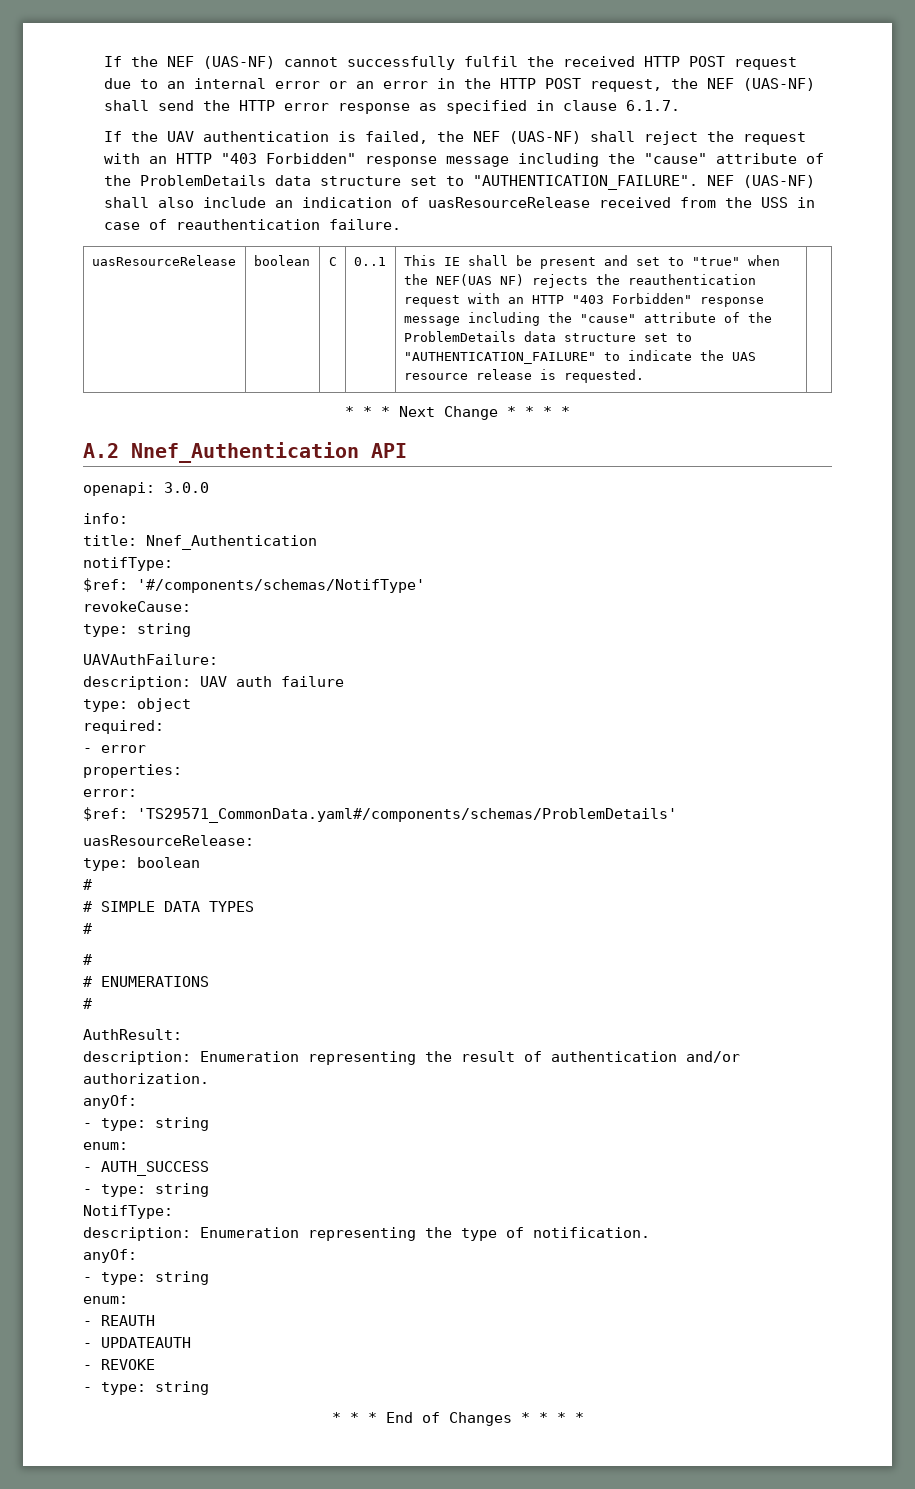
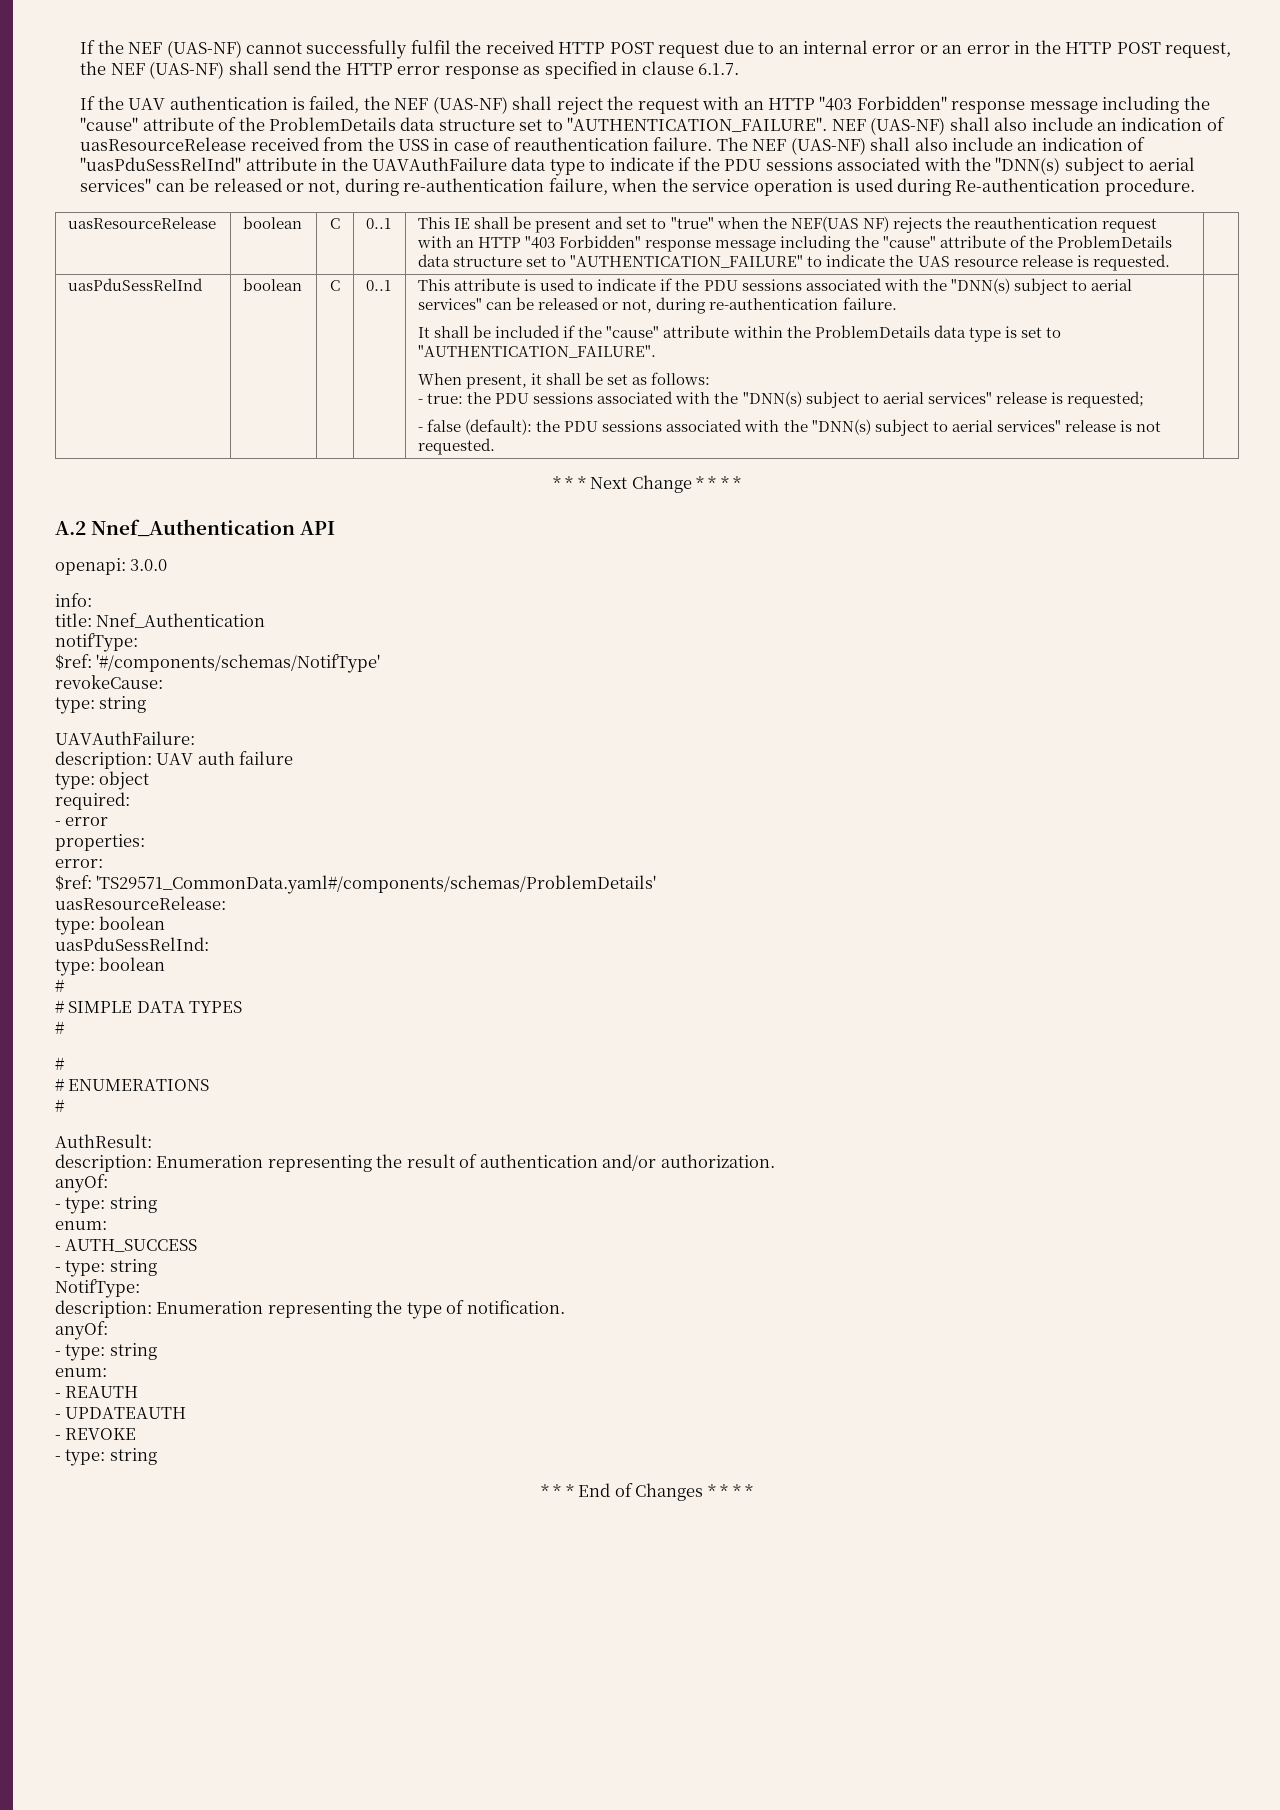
(401, 224) none -> [716,137,1146,155] [80,157,1195,176] [80,178,1195,196] The NEF (UAS-NF) shall also include an indication of "uasPduSessRelInd" attribute in the UAVAuthFailure data type to indicate if the PDU sessions associated with the "DNN(s) subject to aerial services" can be released or not, during re-authentication failure, when the service operation is used during Re-authentication procedure.
(644, 376) none -> [68,278,204,291] [243,278,303,291] [330,280,340,291] [366,280,392,291] [418,278,1132,295] [418,297,897,314] [418,325,1061,342] [418,345,657,358] [418,372,711,389] [418,391,1144,408] [418,419,1161,436] [418,438,496,455] // uasPduSessRelInd | boolean | C | 0..1 | This attribute is used to indicate if the PDU sessions associated with the "DNN(s) subject to aerial services" can be released or not, during re-authentication failure. // It shall be included if the "cause" attribute within the ProblemDetails data type is set to "AUTHENTICATION_FAILURE". // When present, it shall be set as follows: // - true: the PDU sessions associated with the "DNN(s) subject to aerial services" release is requested; // - false (default): the PDU sessions associated with the "DNN(s) subject to aerial services" release is not requested. |
(200, 862) none -> [55,937,209,951] [55,957,166,976] // uasPduSessRelInd: // type: boolean

